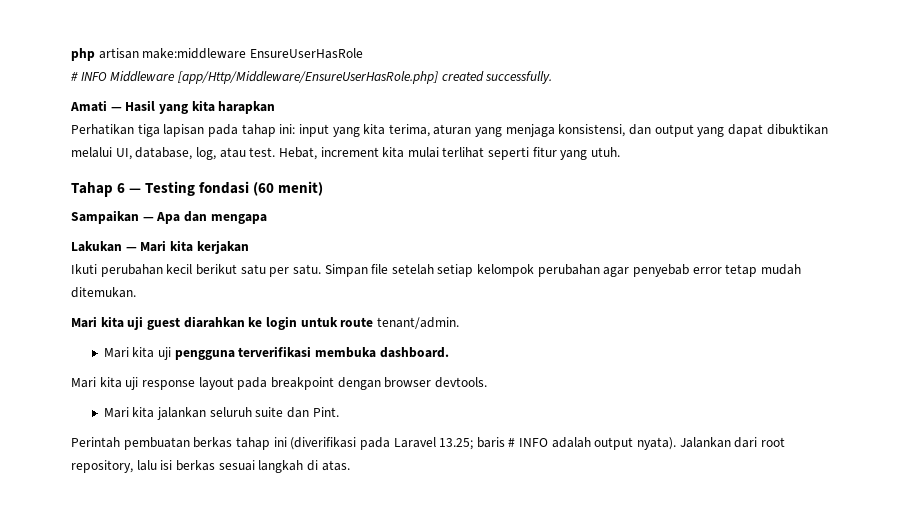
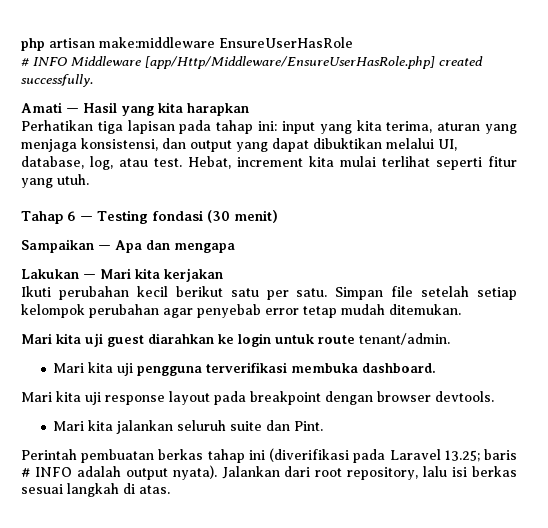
[253,182,275,196] (60 -> [206,210,230,223] (30

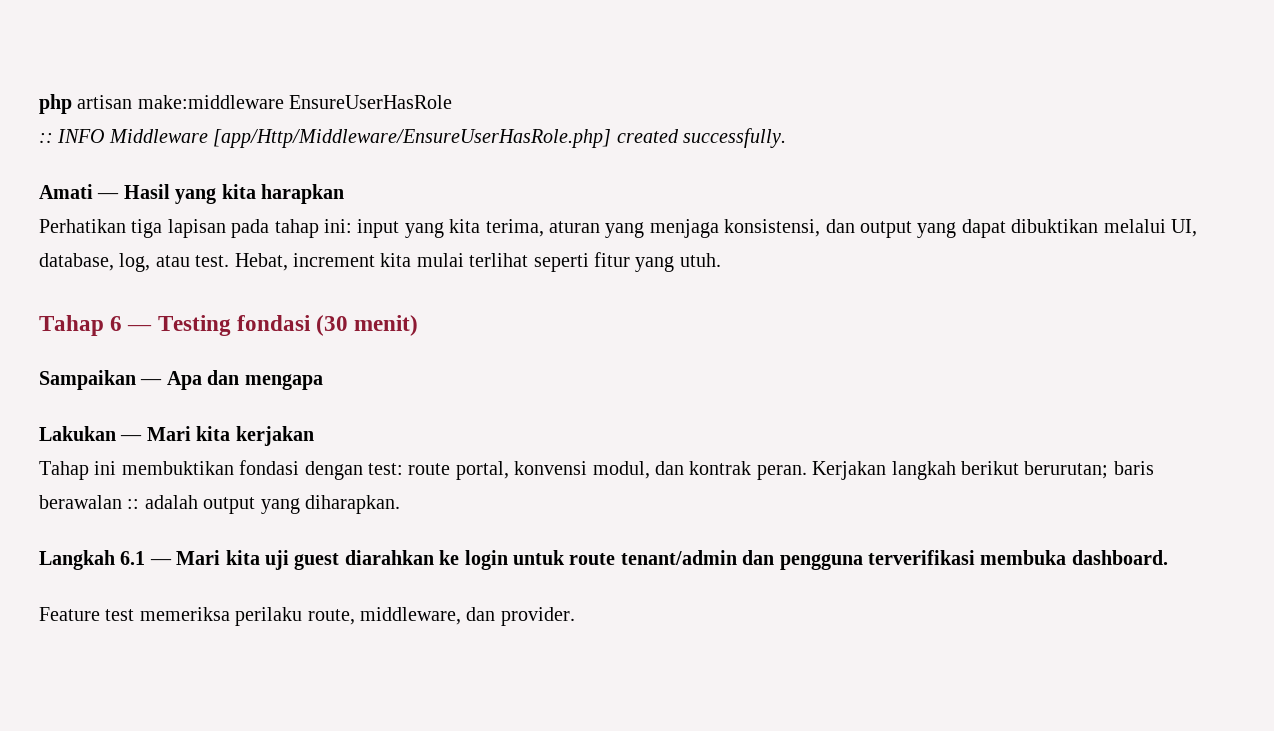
[21,58,29,66] # -> [39,133,53,143] ::
[21,286,517,300] [21,304,461,318] Ikuti perubahan kecil berikut satu per satu. Simpan file setelah setiap kelompok perubahan agar penyebab error tetap mudah ditemukan. // -> [39,460,1154,480] [39,495,400,514] [39,550,172,570] Tahap ini membuktikan fondasi dengan test: route portal, konvensi modul, dan kontrak peran. Kerjakan langkah berikut berurutan; baris berawalan :: adalah output yang diharapkan. // Langkah 6.1 —
[359,333,450,345] [53,362,134,376] tenant/admin. // Mari kita uji -> [620,550,775,565] tenant/admin dan
[21,391,494,405] [53,420,324,434] [21,448,517,463] [21,465,518,480] [21,483,170,497] Mari kita uji response layout pada breakpoint dengan browser devtools. // Mari kita jalankan seluruh suite dan Pint. // Perintah pembuatan berkas tahap ini (diverifikasi pada Laravel 13.25; baris # INFO adalah output nyata). Jalankan dari root repository, lalu isi berkas sesuai langkah di atas. -> [39,607,575,626] Feature test memeriksa perilaku route, middleware, dan provider.

